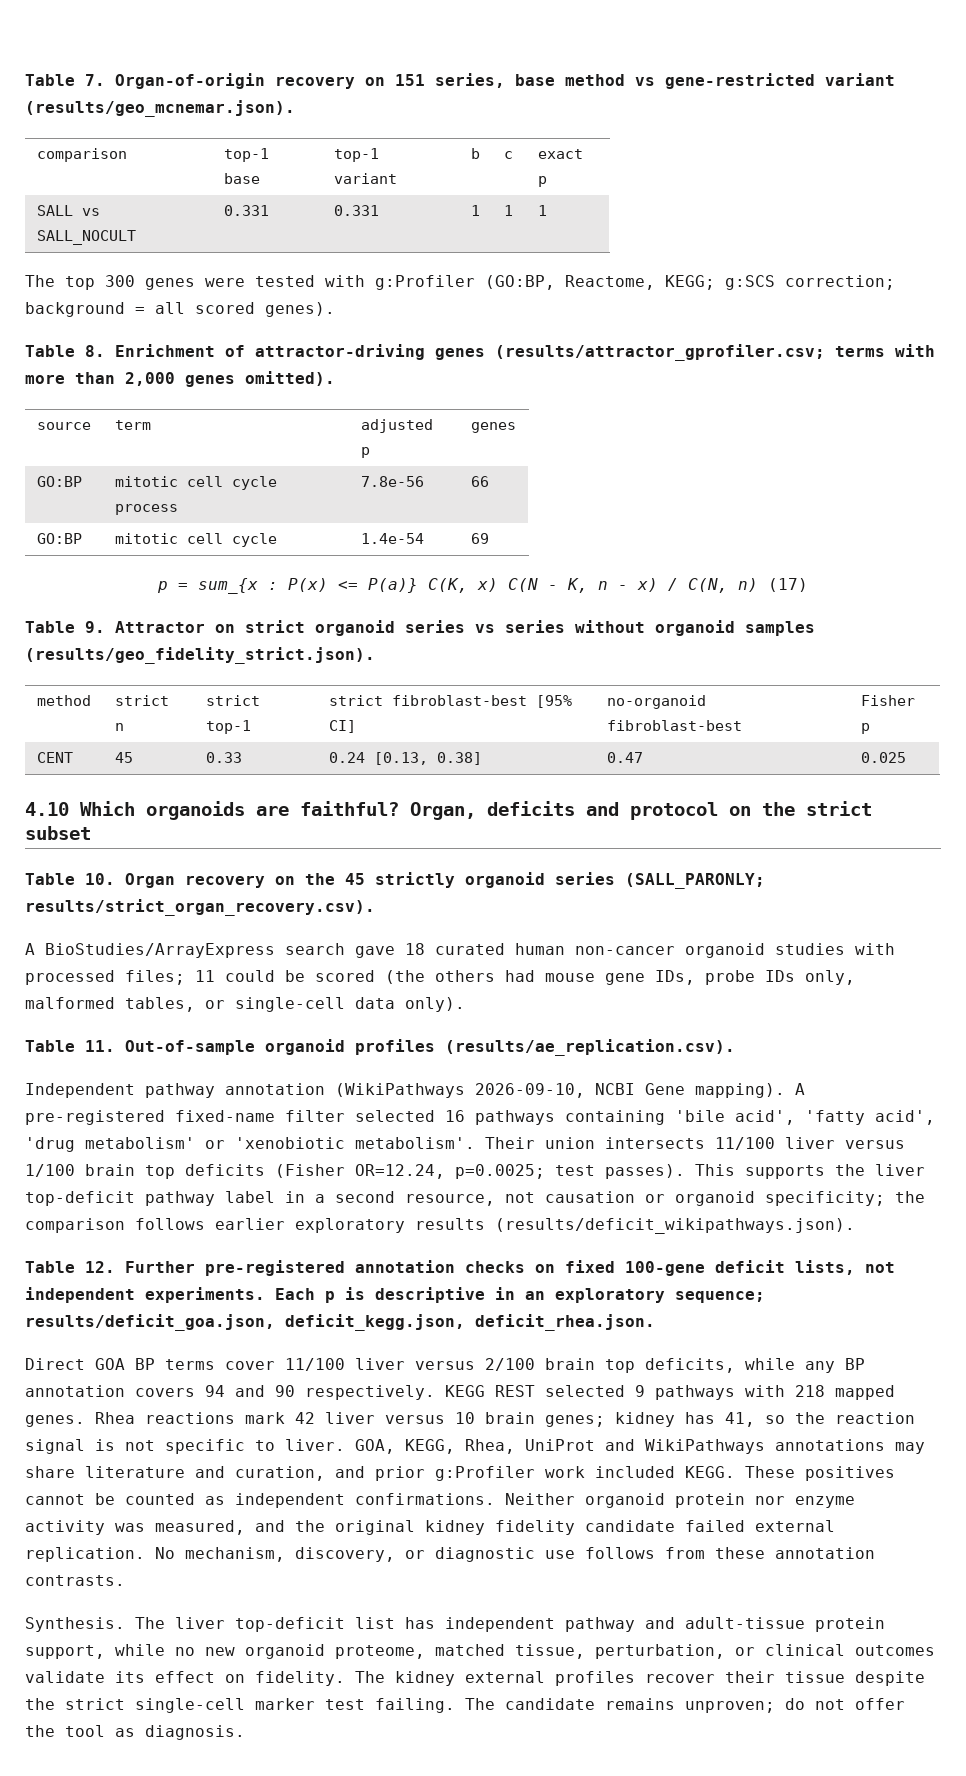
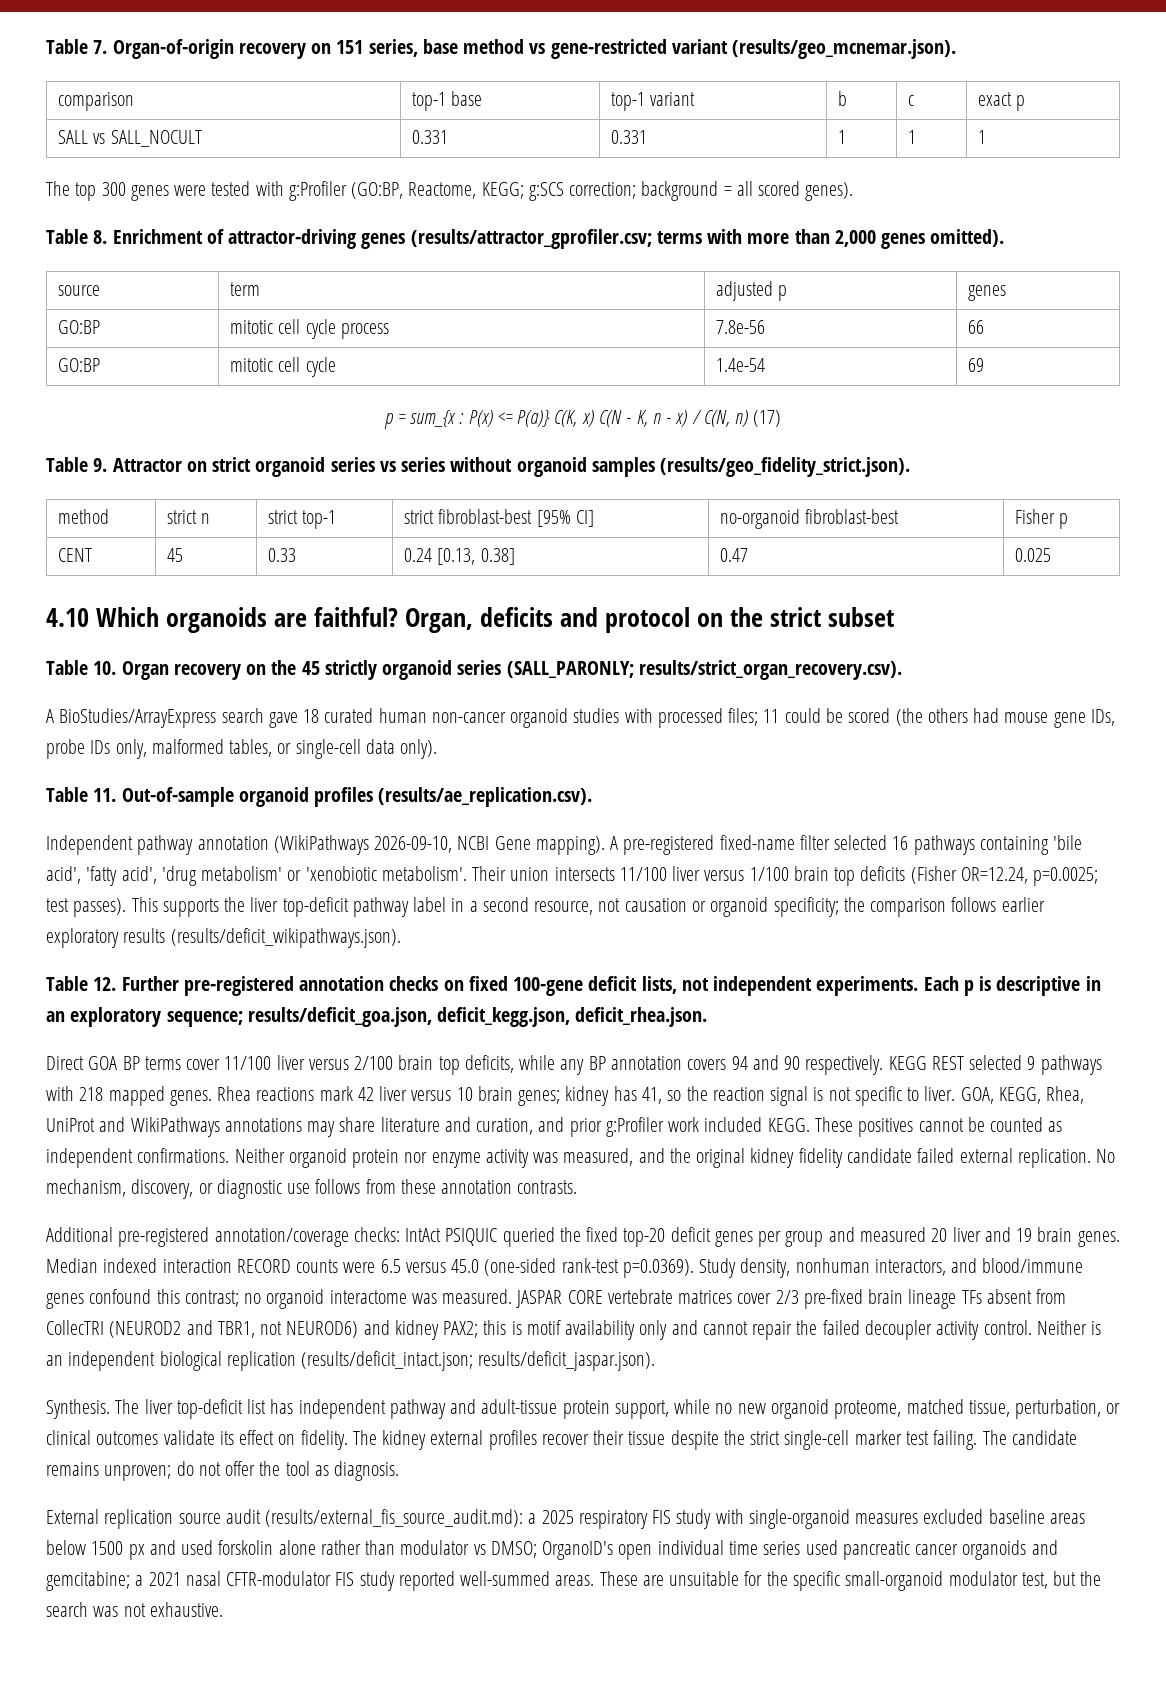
(125, 1580) none -> [46,1227,1120,1247] [46,1258,1084,1278] [46,1289,1067,1309] [46,1320,1102,1340] [46,1351,656,1371] // Additional pre-registered annotation/coverage checks: IntAct PSIQUIC queried the fixed top-20 deficit genes per group and measured 20 liver and 19 brain genes. Median indexed interaction RECORD counts were 6.5 versus 45.0 (one-sided rank-test p=0.0369). Study density, nonhuman interactors, and blood/immune genes confound this contrast; no organoid interactome was measured. JASPAR CORE vertebrate matrices cover 2/3 pre-fixed brain lineage TFs absent from CollecTRI (NEUROD2 and TBR1, not NEUROD6) and kidney PAX2; this is motif availability only and cannot repair the failed decoupler activity control. Neither is an independent biological replication (results/deficit_intact.json; results/deficit_jaspar.json).
(245, 1732) none -> [46,1509,1085,1529] [46,1540,1058,1560] [46,1571,1102,1591] [46,1602,223,1617] // External replication source audit (results/external_fis_source_audit.md): a 2025 respiratory FIS study with single-organoid measures excluded baseline areas below 1500 px and used forskolin alone rather than modulator vs DMSO; OrganoID's open individual time series used pancreatic cancer organoids and gemcitabine; a 2021 nasal CFTR-modulator FIS study reported well-summed areas. These are unsuitable for the specific small-organoid modulator test, but the search was not exhaustive.

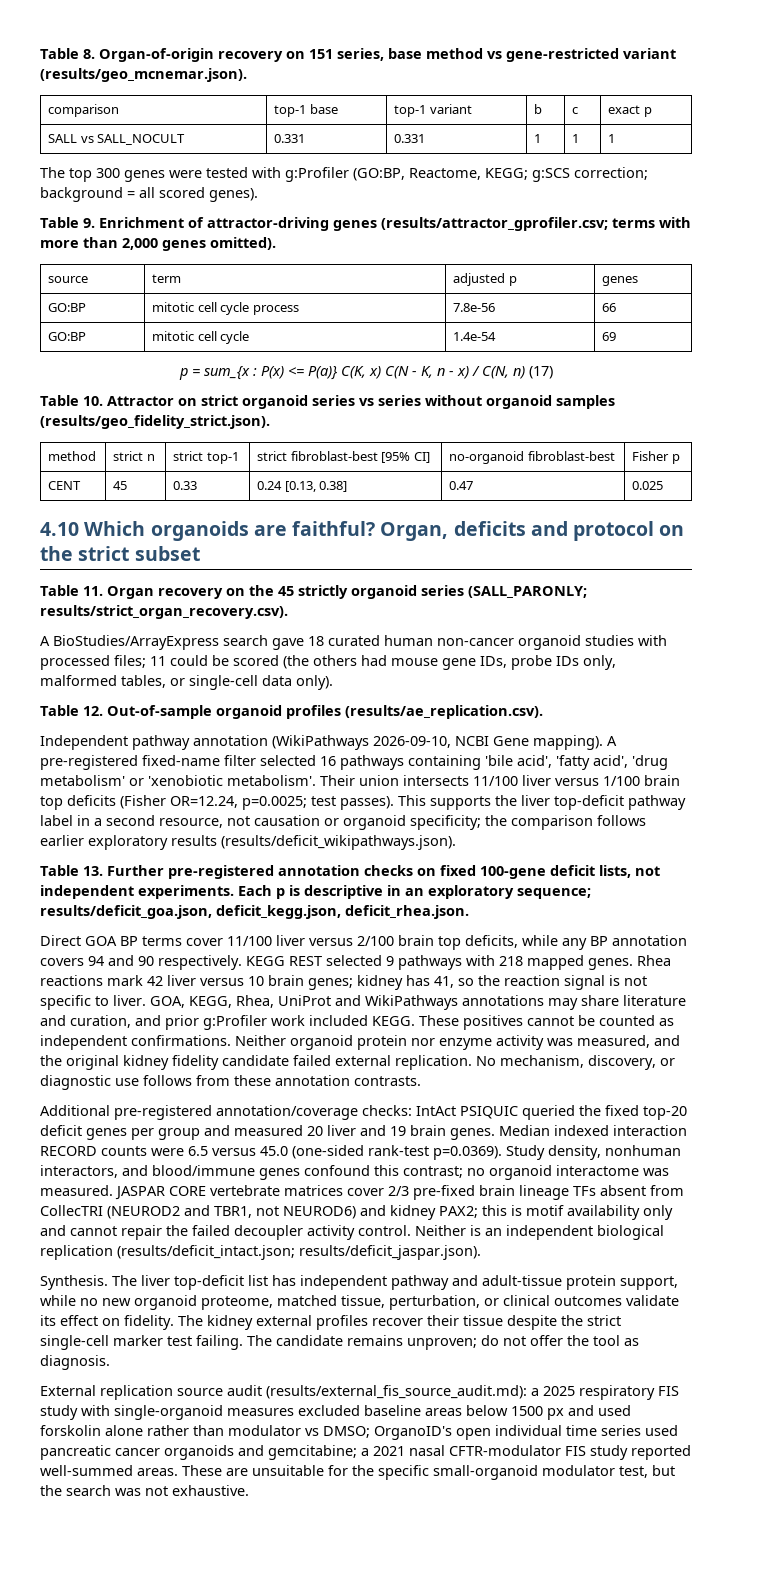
[46,39,108,54] Table 7. -> [40,48,95,59] Table 8.
[93,230,108,244] 8. -> [83,218,95,228] 9.
[93,458,108,472] 9. -> [83,396,103,406] 10.
[93,661,117,675] 10. -> [83,586,103,596] 11.
[93,788,117,802] 11. -> [83,706,103,716] 12.
[93,977,117,991] 12. -> [83,866,103,876] 13.

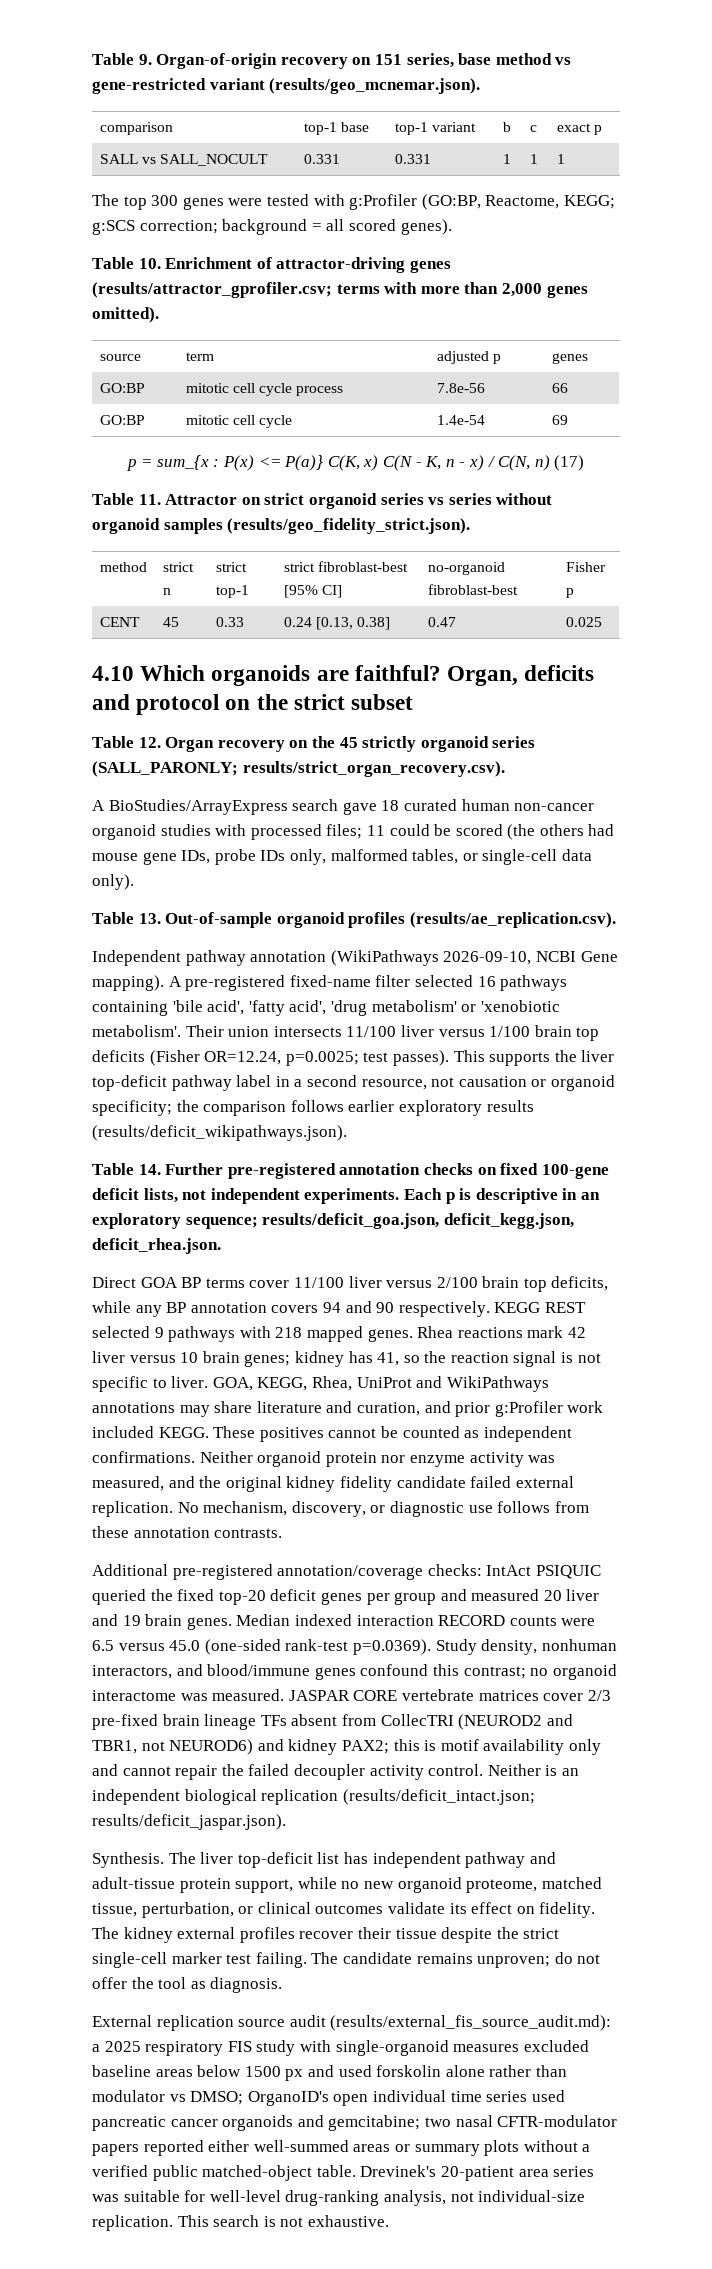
[40,48,95,59] Table 8. -> [92,53,152,65] Table 9.
[83,218,95,228] 9. -> [138,258,161,269] 10.
[83,396,103,406] 10. -> [138,494,161,505] 11.
[83,586,103,596] 11. -> [138,737,161,748] 12.
[83,706,103,716] 12. -> [138,913,161,924] 13.
[83,866,103,876] 13. -> [138,1164,161,1175] 14.
[361,1445,691,1460] [40,1465,675,1480] [40,1485,141,1496] a 2021 nasal CFTR-modulator FIS study reported well-summed areas. These are unsuitable for the specific small-organoid modulator test, but the search was -> [424,2115,618,2127] [92,2140,591,2156] [92,2165,595,2181] [92,2190,586,2206] [92,2215,276,2231] two nasal CFTR-modulator papers reported either well-summed areas or summary plots without a verified public matched-object table. Drevinek's 20-patient area series was suitable for well-level drug-ranking analysis, not individual-size replication. This search is

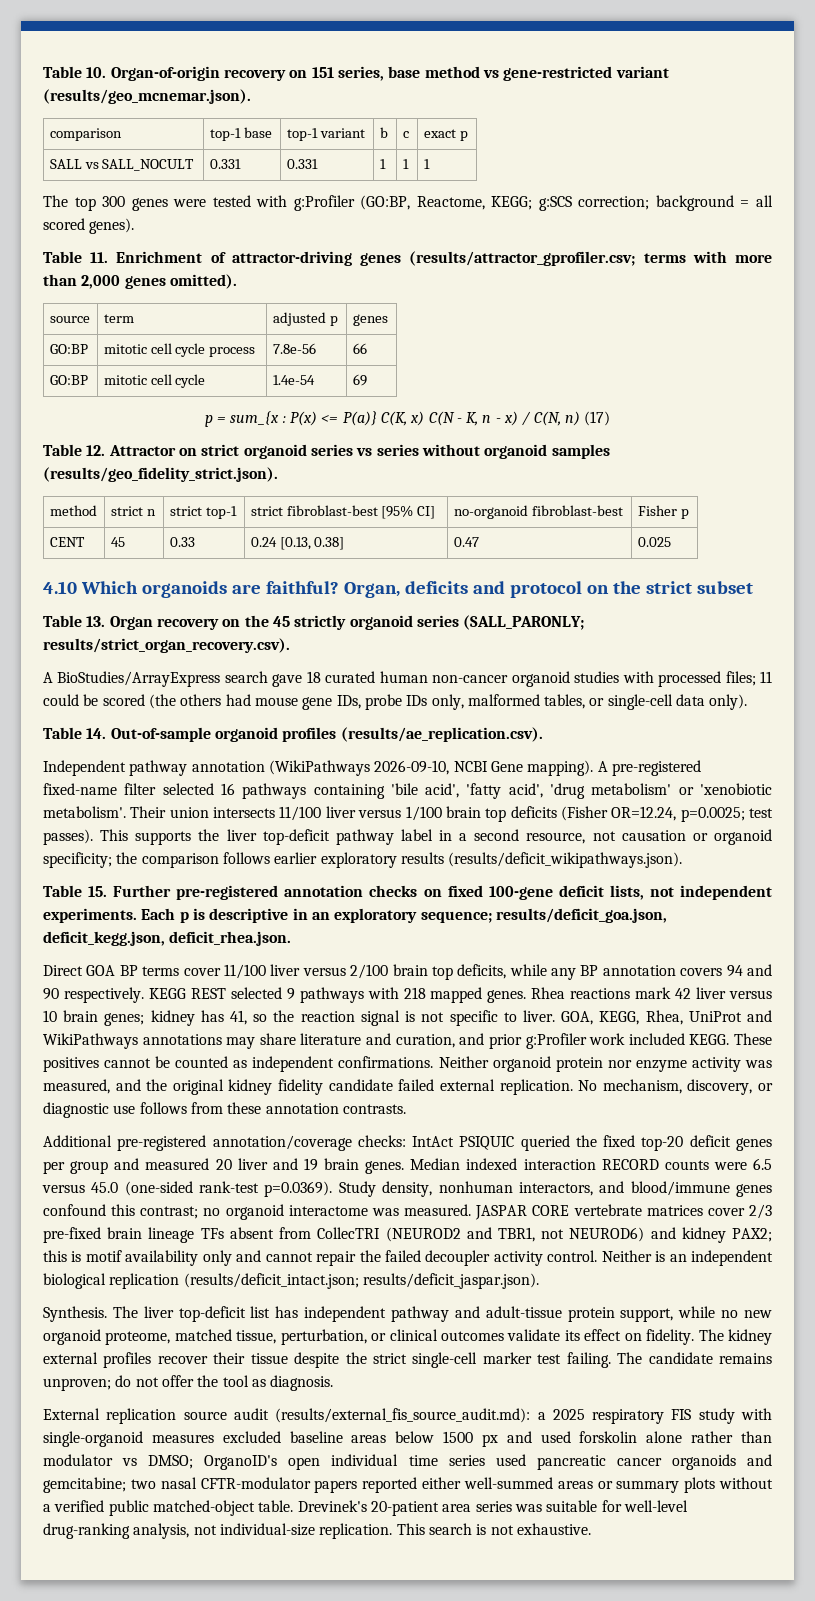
[92,53,152,65] Table 9. -> [43,66,107,78] Table 10.
[138,258,161,269] 10. -> [90,252,109,263] 11.
[138,494,161,505] 11. -> [86,445,106,456] 12.
[138,737,161,748] 12. -> [86,616,106,627] 13.
[138,913,161,924] 13. -> [86,728,107,739] 14.
[138,1164,161,1175] 14. -> [88,886,108,897] 15.

